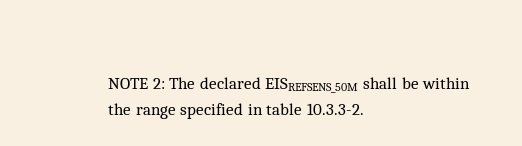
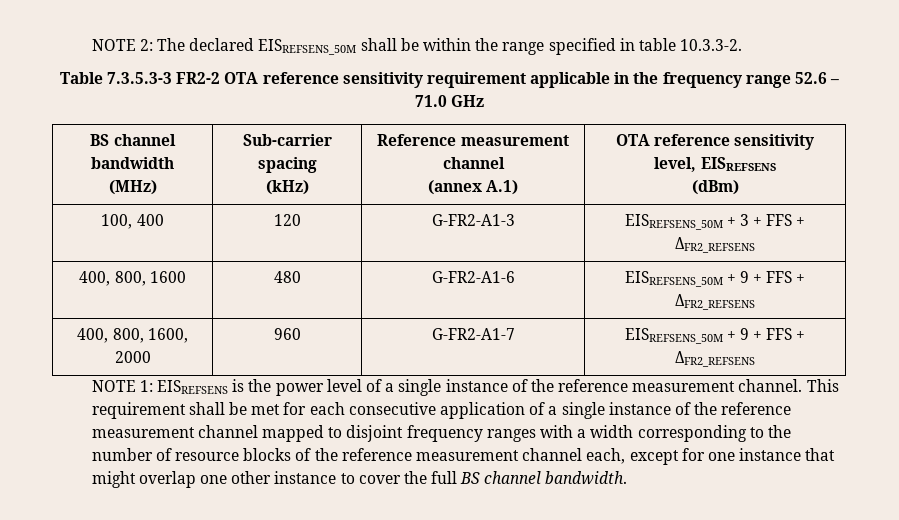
(365, 109) none -> [59,72,840,88] [414,95,485,107] [90,134,176,146] [91,157,174,169] [108,180,157,195] [242,134,332,146] [257,157,317,173] [265,180,309,195] [377,134,569,146] [442,157,505,169] [427,180,519,195] [615,134,815,150] [654,157,776,172] [691,180,739,195] [101,214,164,229] [273,214,301,226] [431,214,515,226] [624,214,806,230] [675,237,755,253] [79,271,186,286] [273,271,301,283] [431,271,515,283] [624,271,806,287] [675,294,755,310] [77,328,188,343] [114,351,151,363] [273,328,301,340] [431,328,515,340] [624,328,806,344] [675,351,755,367] [91,379,839,396] [91,402,792,419] [91,425,791,442] [91,448,836,465] [91,471,627,488] // Table 7.3.5.3-3 FR2-2 OTA reference sensitivity requirement applicable in the frequency range 52.6 – 71.0 GHz // BS channel bandwidth // (MHz) | Sub-carrier spacing // (kHz) | Reference measurement channel // (annex A.1) | OTA reference sensitivity level, EISREFSENS // (dBm) // 100, 400 | 120 | G-FR2-A1-3 | EISREFSENS_50M + 3 + FFS + ΔFR2_REFSENS // 400, 800, 1600 | 480 | G-FR2-A1-6 | EISREFSENS_50M + 9 + FFS + ΔFR2_REFSENS // 400, 800, 1600, 2000 | 960 | G-FR2-A1-7 | EISREFSENS_50M + 9 + FFS + ΔFR2_REFSENS // NOTE 1: EISREFSENS is the power level of a single instance of the reference measurement channel. This requirement shall be met for each consecutive application of a single instance of the reference measurement channel mapped to disjoint frequency ranges with a width corresponding to the number of resource blocks of the reference measurement channel each, except for one instance that might overlap one other instance to cover the full BS channel bandwidth.

